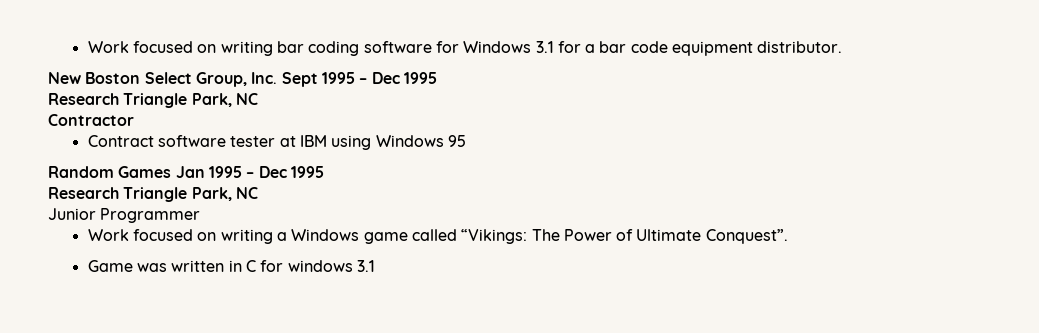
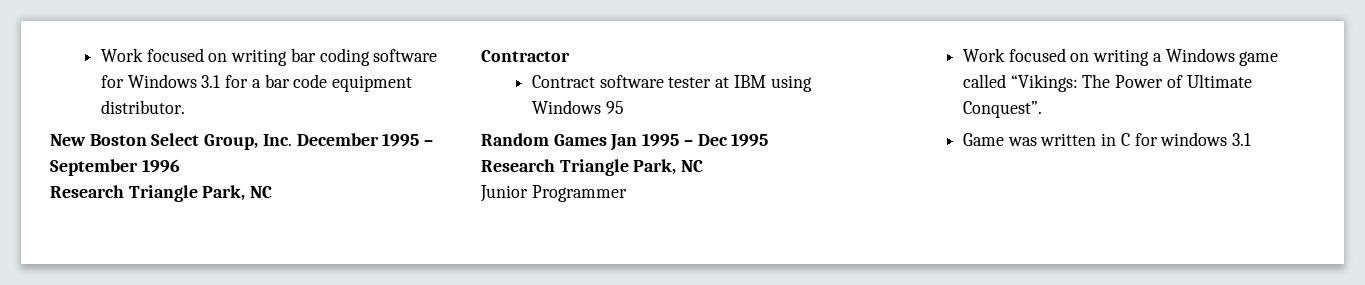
[281,72,437,87] Sept 1995 – Dec 1995 -> [296,133,434,147] [50,159,180,176] December 1995 – September 1996

